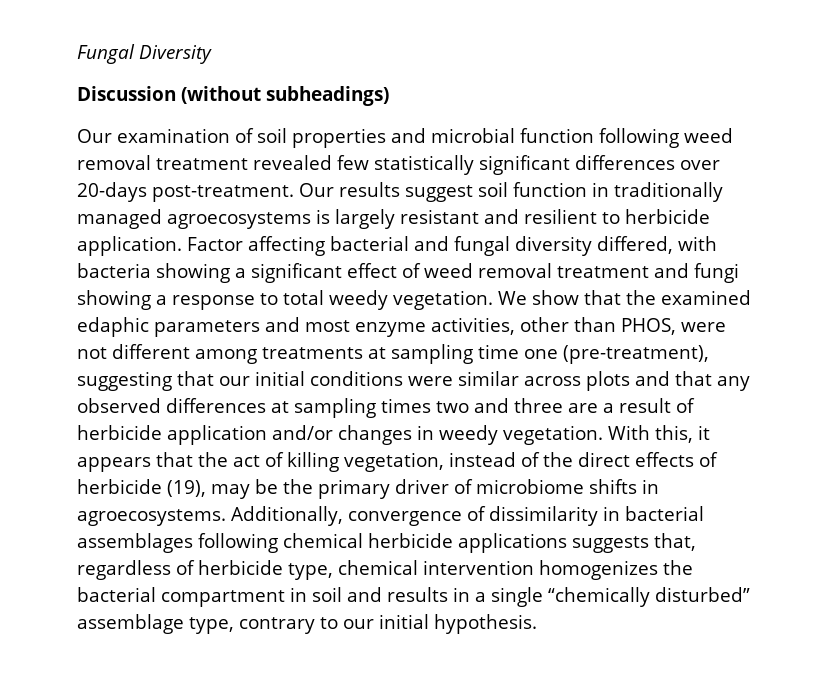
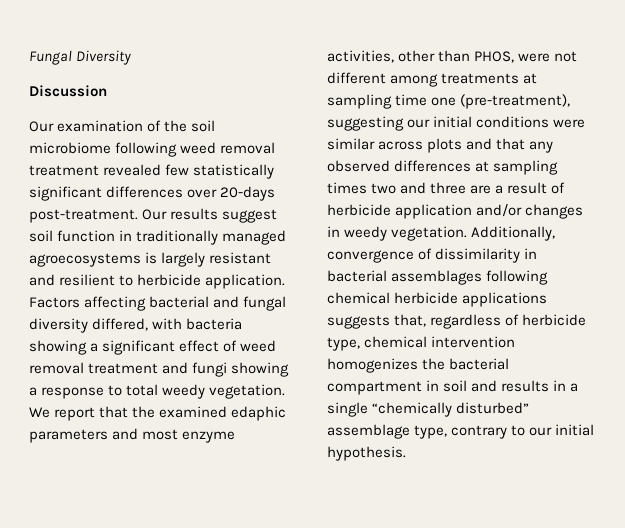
[181,86,389,106] (without subheadings) -> (107, 91) none
[257,128,594,148] soil properties and microbial function -> [164,120,216,132] [29,142,111,154] the soil microbiome
[187,237,243,251] Factor -> [29,297,80,308] Factors
[532,290,579,305] show -> [54,407,96,421] report
[177,371,214,386] that -> (404, 123) none
[608,425,710,443] [77,452,718,472] [77,479,659,499] [77,509,226,526] With this, it appears that the act of killing vegetation, instead of the direct effects of herbicide (19), may be the primary driver of microbiome shifts in agroecosystems. -> (468, 233) none

